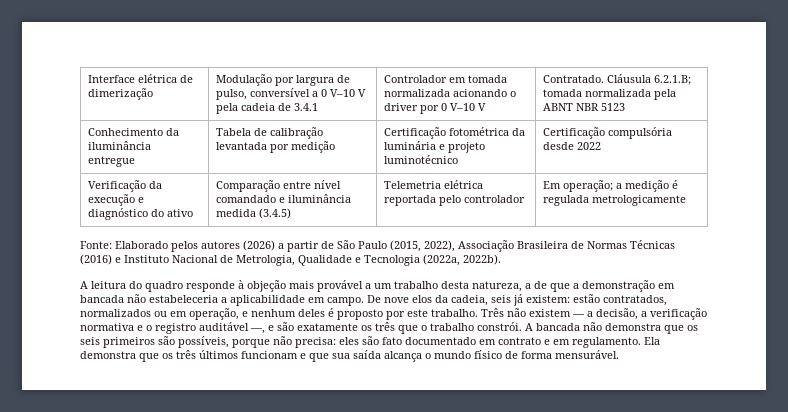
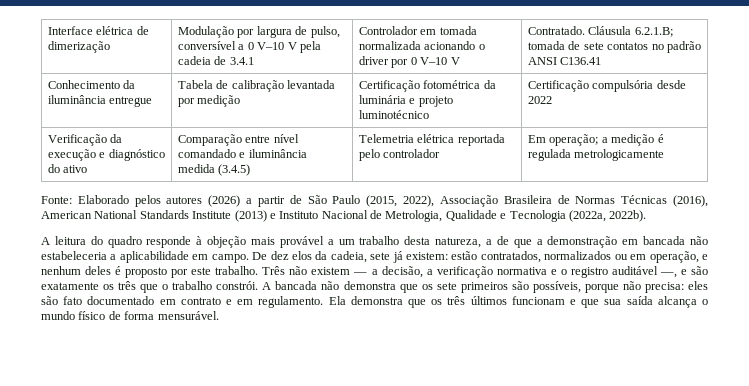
[585,89,677,100] [543,103,626,111] normalizada pela ABNT NBR 5123 -> [568,41,701,53] [528,57,602,65] de sete contatos no padrão ANSI C136.41
[80,254,112,265] (2016) -> [673,195,709,207] [41,210,267,222] (2016), American National Standards Institute (2013)
[384,297,409,303] nove -> [270,251,289,260] dez
[491,295,511,303] seis -> [370,252,391,260] sete
[80,337,100,345] seis -> [436,282,457,290] sete

